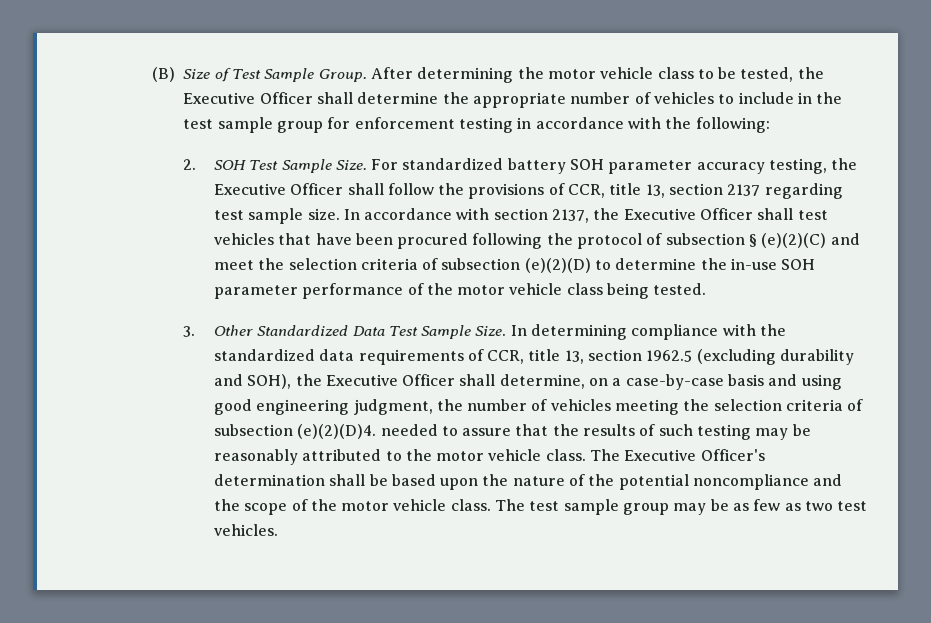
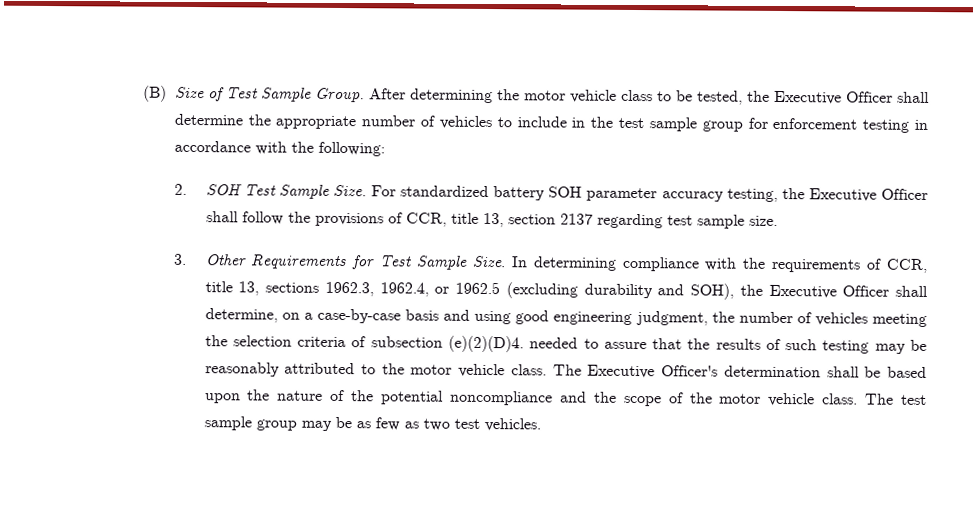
[343,208,828,223] [213,233,860,249] [213,258,816,273] [213,283,707,299] In accordance with section 2137, the Executive Officer shall test vehicles that have been procured following the protocol of subsection § (e)(2)(C) and meet the selection criteria of subsection (e)(2)(D) to determine the in-use SOH parameter performance of the motor vehicle class being tested. -> (778, 220) none
[257,325,385,336] Standardized Data -> [250,254,376,270] Requirements for
[213,349,355,361] standardized data -> (767, 263) none
[588,349,643,361] section -> [265,281,450,297] sections 1962.3, 1962.4, or

